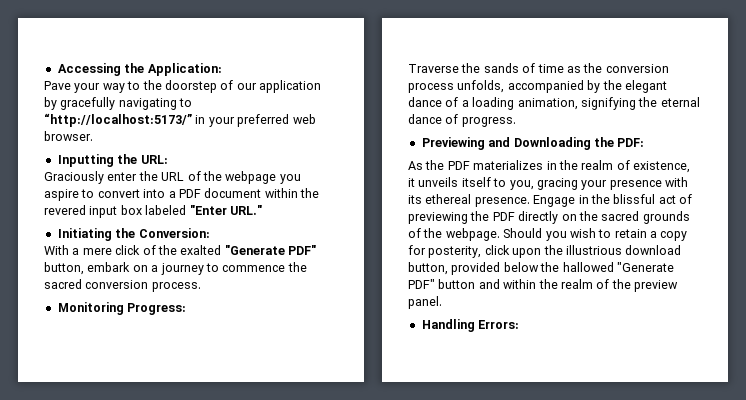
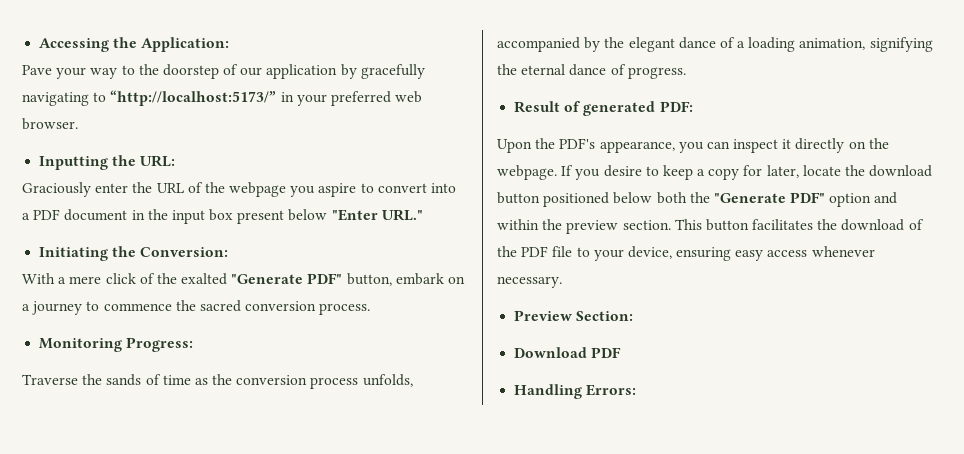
[264,188,319,198] [44,205,187,218] within the revered input box labeled -> [131,209,328,224] in the input box present below
[421,137,645,150] [408,160,690,173] [408,177,688,190] [408,194,692,207] [408,211,690,224] [408,228,688,241] [408,245,682,258] [408,262,674,275] [408,279,476,289] Previewing and Downloading the PDF: // As the PDF materializes in the realm of existence, it unveils itself to you, gracing your presence with its ethereal presence. Engage in the blissful act of previewing the PDF directly on the sacred grounds of the webpage. Should you wish to retain a copy for posterity, click upon the illustrious download button, provided below the hallowed "Generate PDF" button -> [514,101,693,116] [497,138,889,153] [497,165,933,180] [497,192,872,207] Result of generated PDF: // Upon the PDF's appearance, you can inspect it directly on the webpage. If you desire to keep a copy for later, locate the download button positioned below both the "Generate PDF" option
[560,279,678,292] [408,296,442,309] realm of the preview panel. -> [566,219,924,234] [497,246,875,261] [497,276,562,288] [514,310,634,321] [514,347,622,358] preview section. This button facilitates the download of the PDF file to your device, ensuring easy access whenever necessary. // Preview Section: // Download PDF

